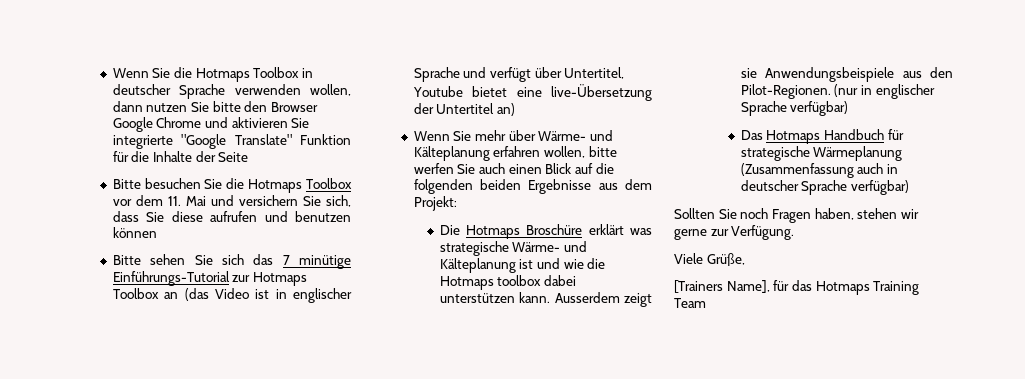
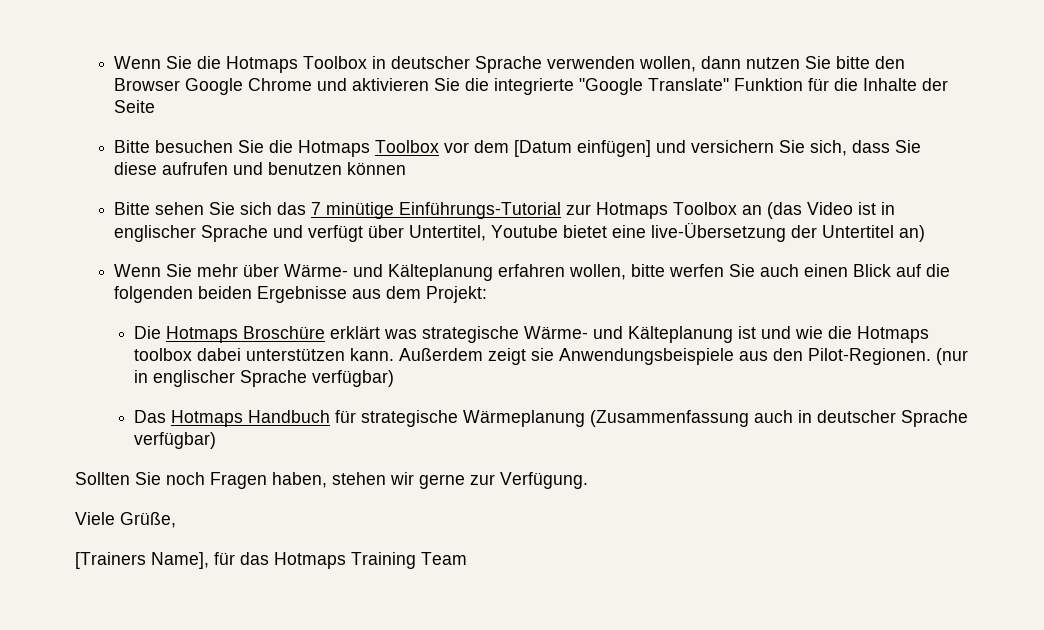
(310, 123) none -> [465,78,490,91] die
[167,196,206,206] 11. Mai -> [514,140,652,157] [Datum einfügen]
[554,292,620,303] Ausserdem -> [399,348,484,361] Außerdem

